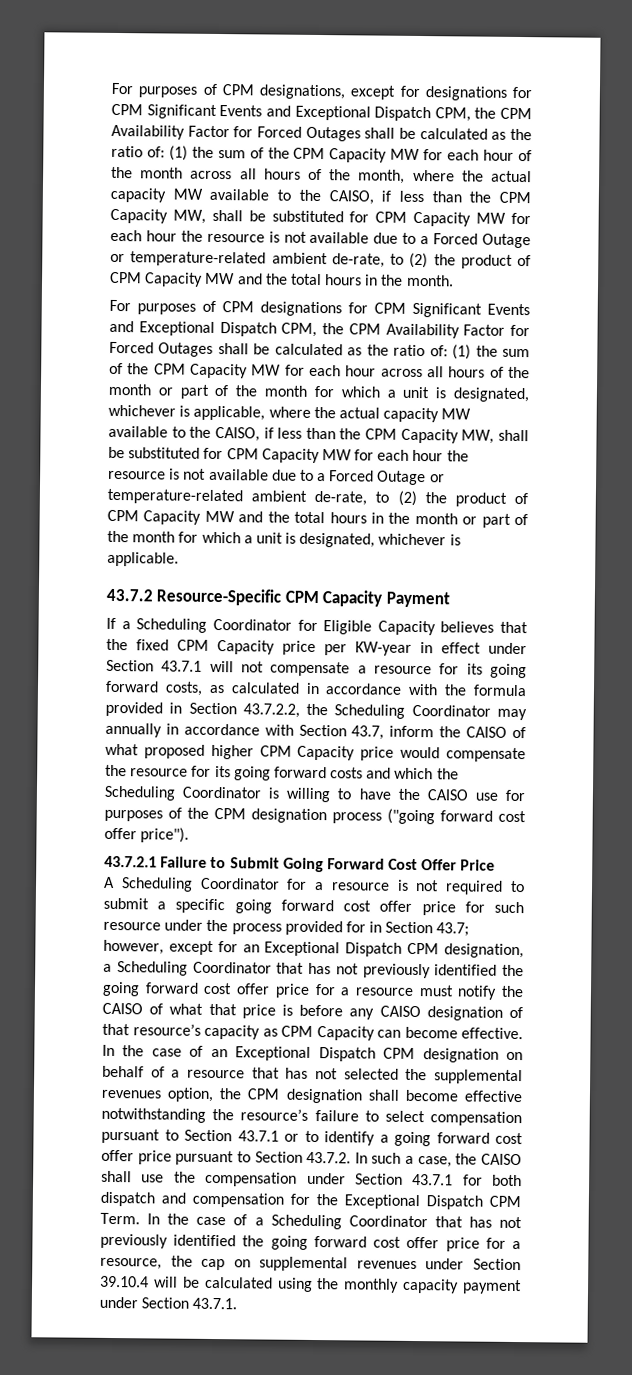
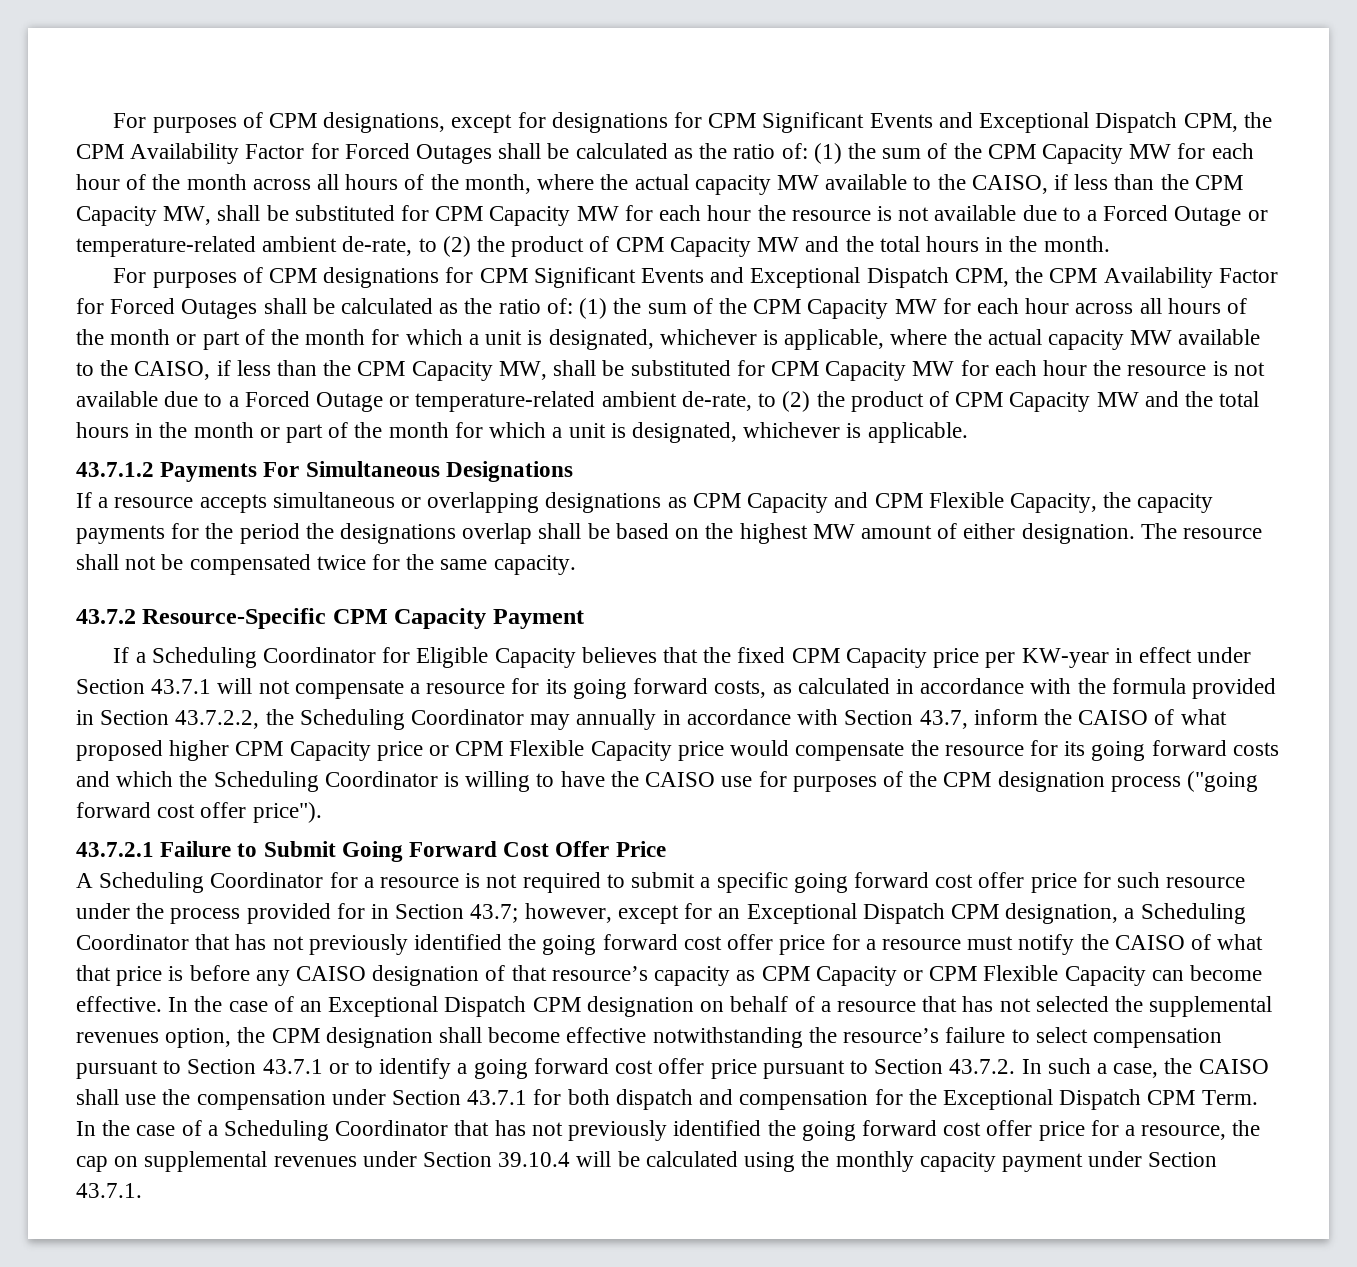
(179, 559) none -> [76,461,573,482] [76,492,1214,513] [76,523,1262,544] [76,554,576,575] // 43.7.1.2 Payments For Simultaneous Designations // If a resource accepts simultaneous or overlapping designations as CPM Capacity and CPM Flexible Capacity, the capacity payments for the period the designations overlap shall be based on the highest MW amount of either designation. The resource shall not be compensated twice for the same capacity.
(395, 753) none -> [429,740,724,761] or CPM Flexible Capacity price
(375, 1033) none -> [902,965,1146,986] or CPM Flexible Capacity

